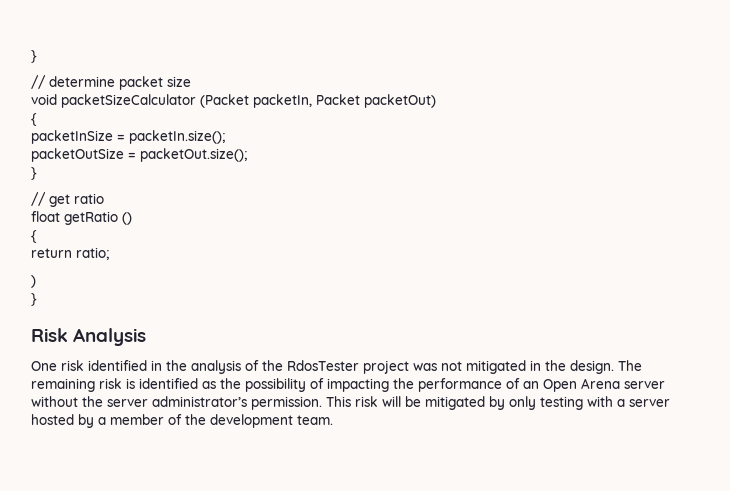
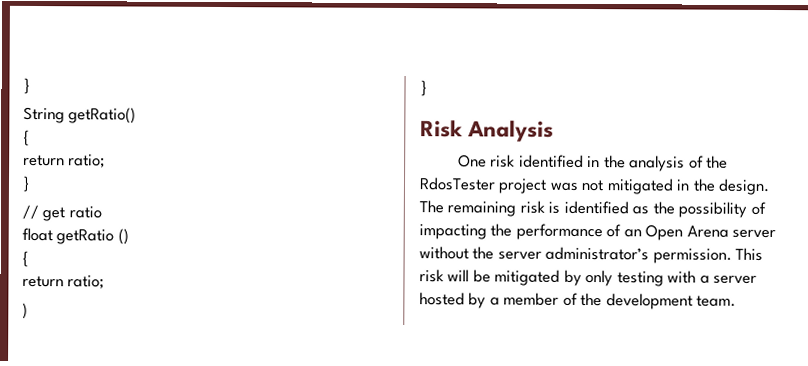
[31,50,37,63] [31,75,191,90] [31,94,436,108] [31,113,37,126] [31,130,225,144] [31,148,247,162] } // // determine packet size // void packetSizeCalculator (Packet packetIn, Packet packetOut) // { // packetInSize = packetIn.size(); // packetOutSize = packetOut.size(); -> [23,77,30,94] [23,106,137,124] [23,129,30,146] [23,154,106,169] } // String getRatio() // { // return ratio;

